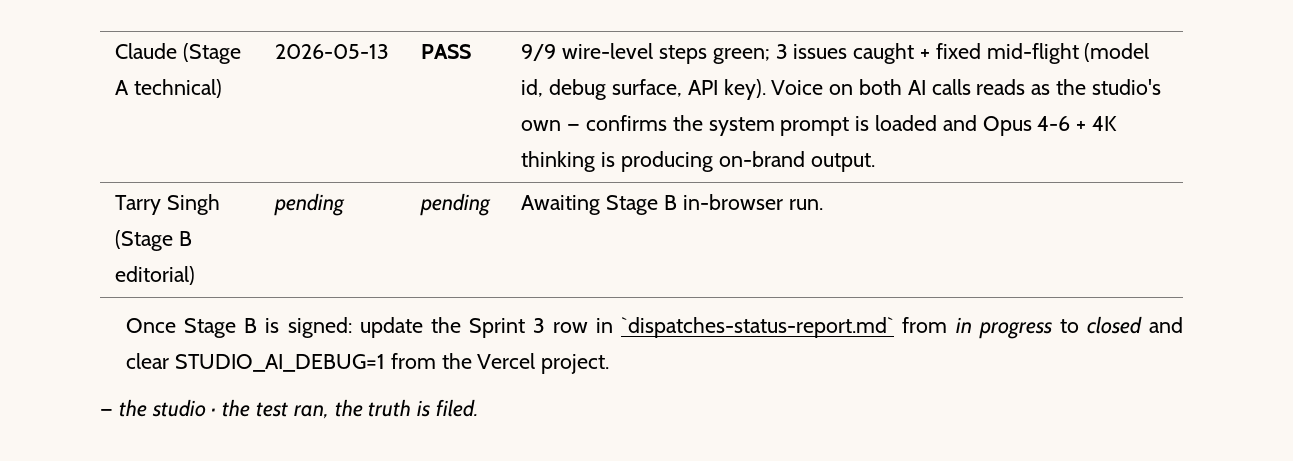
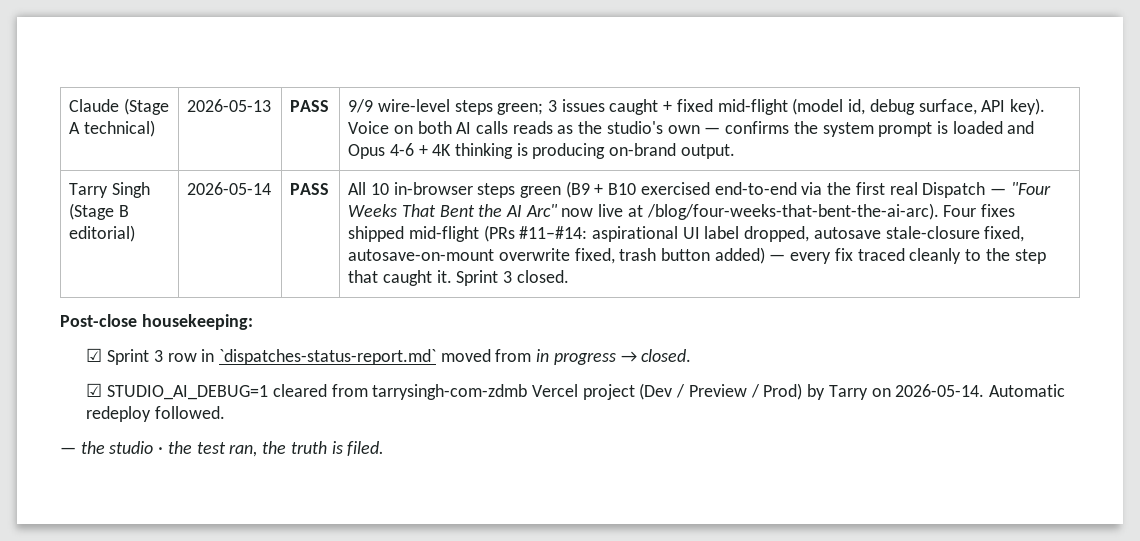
[274,193,346,216] [420,193,492,216] [521,194,823,215] [126,317,461,338] pending | pending | Awaiting Stage B in-browser run. // Once Stage B is signed: update the -> [187,182,272,195] [290,183,330,195] [348,181,1051,198] [348,203,1016,220] [348,225,1025,242] [348,247,1046,264] [348,270,569,286] [60,314,253,330] [86,348,103,362] 2026-05-14 | PASS | All 10 in-browser steps green (B9 + B10 exercised end-to-end via the first real Dispatch — "Four Weeks That Bent the AI Arc" now live at /blog/four-weeks-that-bent-the-ai-arc). Four fixes shipped mid-flight (PRs #11–#14: aspirational UI label dropped, autosave stale-closure fixed, autosave-on-mount overwrite fixed, trash button added) — every fix traced cleanly to the step that caught it. Sprint 3 closed. // Post-close housekeeping: // ☑
(895, 327) none -> [440,349,491,362] moved
[1059,316,1183,334] [126,353,610,374] to closed and clear STUDIO_AI_DEBUG=1 from the Vercel project. -> [620,349,692,362] [86,383,1065,400] [86,406,226,422] → closed. // ☑ STUDIO_AI_DEBUG=1 cleared from tarrysingh-com-zdmb Vercel project (Dev / Preview / Prod) by Tarry on 2026-05-14. Automatic redeploy followed.

